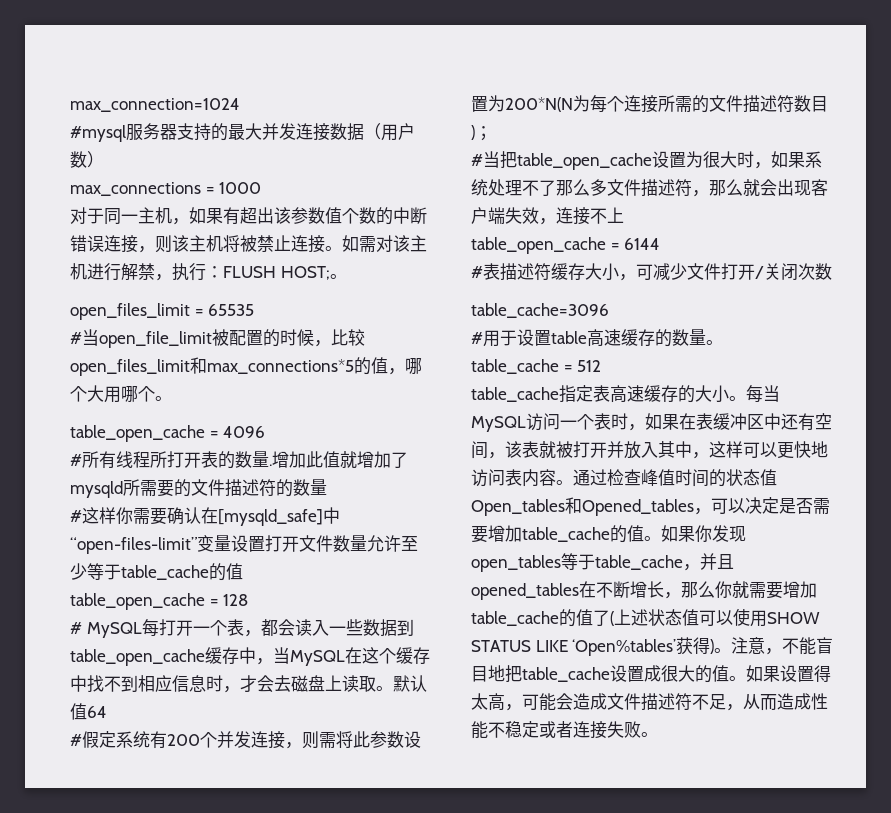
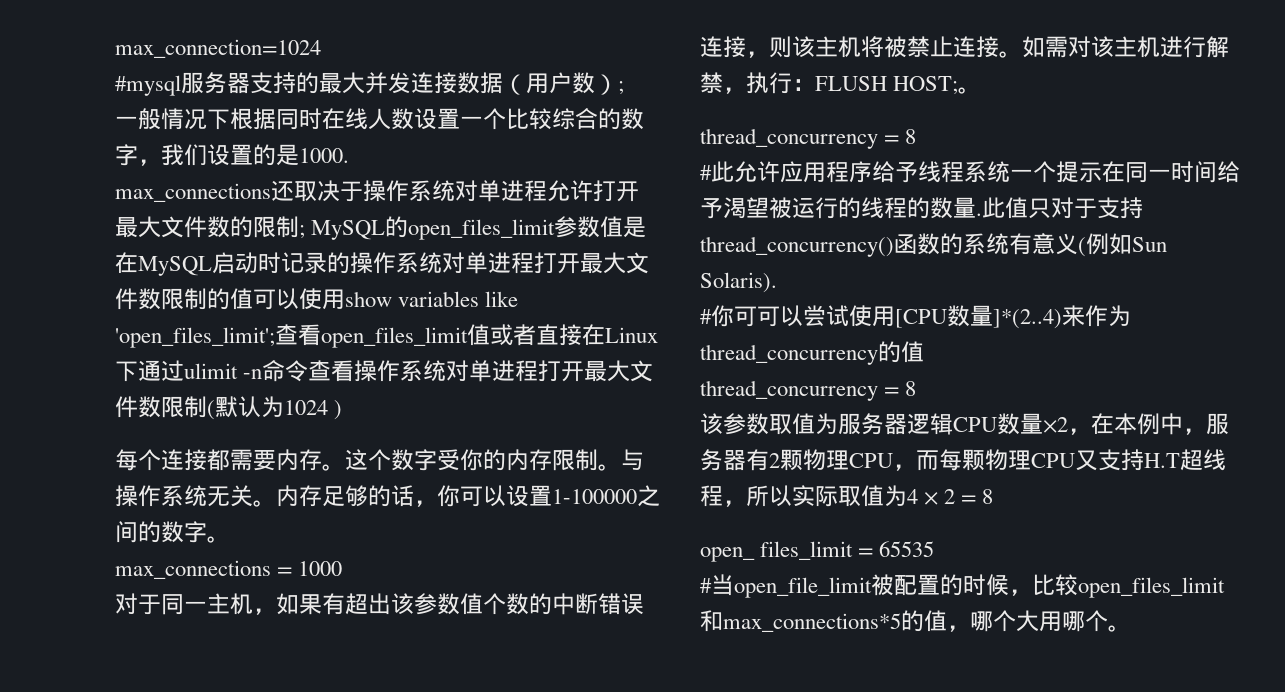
(104, 159) none -> [618,81,624,95] [115,108,644,130] [115,144,349,166] [115,180,639,202] [115,216,647,240] [115,252,649,276] [115,288,519,310] [115,324,658,348] [115,360,654,382] [115,396,343,420] [115,449,644,471] [115,485,660,507] [115,521,230,543] ; // 一般情况下根据同时在线人数设置一个比较综合的数字，我们设置的是1000. // max_connections还取决于操作系统对单进程允许打开最大文件数的限制; MySQL的open_files_limit参数值是在MySQL启动时记录的操作系统对单进程打开最大文件数限制的值可以使用show variables like 'open_files_limit';查看open_files_limit值或者直接在Linux下通过ulimit -n命令查看操作系统对单进程打开最大文件数限制(默认为1024 ) // 每个连接都需要内存。这个数字受你的内存限制。与操作系统无关。内存足够的话，你可以设置1-100000之间的数字。
[70,303,190,320] open_files_limit -> [700,128,917,149] [700,161,1240,183] [700,197,1143,219] [700,233,1167,257] [700,272,777,293] [700,305,1131,329] [700,341,924,365] [700,380,917,401] [700,413,1229,435] [700,449,1226,471] [700,485,994,507] [700,541,854,562] thread_concurrency = 8 // #此允许应用程序给予线程系统一个提示在同一时间给予渴望被运行的线程的数量.此值只对于支持thread_concurrency()函数的系统有意义(例如Sun Solaris). // #你可可以尝试使用[CPU数量]*(2..4)来作为thread_concurrency的值 // thread_concurrency = 8 // 该参数取值为服务器逻辑CPU数量×2，在本例中，服务器有2颗物理CPU，而每颗物理CPU又支持H.T超线程，所以实际取值为4 × 2 = 8 // open_ files_limit
[70,425,266,442] [70,451,408,469] [70,479,327,498] [70,507,340,526] [70,535,418,554] [70,563,243,581] [70,593,249,610] [70,619,414,638] [70,647,430,666] [70,675,427,693] [70,703,107,720] [70,731,421,749] [471,95,828,113] [471,125,492,141] [471,151,822,170] [471,179,828,197] [471,207,624,225] [471,237,661,254] [471,263,832,281] [471,303,609,318] [471,329,723,347] [471,359,602,374] [471,385,780,403] [471,413,832,432] [471,441,828,459] [471,469,777,487] [471,497,830,516] [471,525,746,543] [471,553,734,572] [471,581,817,600] [471,608,820,627] [471,637,834,656] [471,665,831,683] [471,693,828,711] [471,721,658,739] // table_open_cache = 4096 // #所有线程所打开表的数量.增加此值就增加了mysqld所需要的文件描述符的数量 // #这样你需要确认在[mysqld_safe]中“open-files-limit”变量设置打开文件数量允许至少等于table_cache的值 // table_open_cache = 128 // # MySQL每打开一个表，都会读入一些数据到table_open_cache缓存中，当MySQL在这个缓存中找不到相应信息时，才会去磁盘上读取。默认值64 // #假定系统有200个并发连接，则需将此参数设置为200*N(N为每个连接所需的文件描述符数目)； // #当把table_open_cache设置为很大时，如果系统处理不了那么多文件描述符，那么就会出现客户端失效，连接不上 // table_open_cache = 6144 // #表描述符缓存大小，可减少文件打开/关闭次数 // table_cache=3096 // #用于设置table高速缓存的数量。 // table_cache = 512 // table_cache指定表高速缓存的大小。每当MySQL访问一个表时，如果在表缓冲区中还有空间，该表就被打开并放入其中，这样可以更快地访问表内容。通过检查峰值时间的状态值Open_tables和Opened_tables，可以决定是否需要增加table_cache的值。如果你发现open_tables等于table_cache，并且opened_tables在不断增长，那么你就需要增加table_cache的值了(上述状态值可以使用SHOW STATUS LIKE ‘Open%tables’获得)。注意，不能盲目地把table_cache设置成很大的值。如果设置得太高，可能会造成文件描述符不足，从而造成性能不稳定或者连接失败。 -> (1131, 628) none

